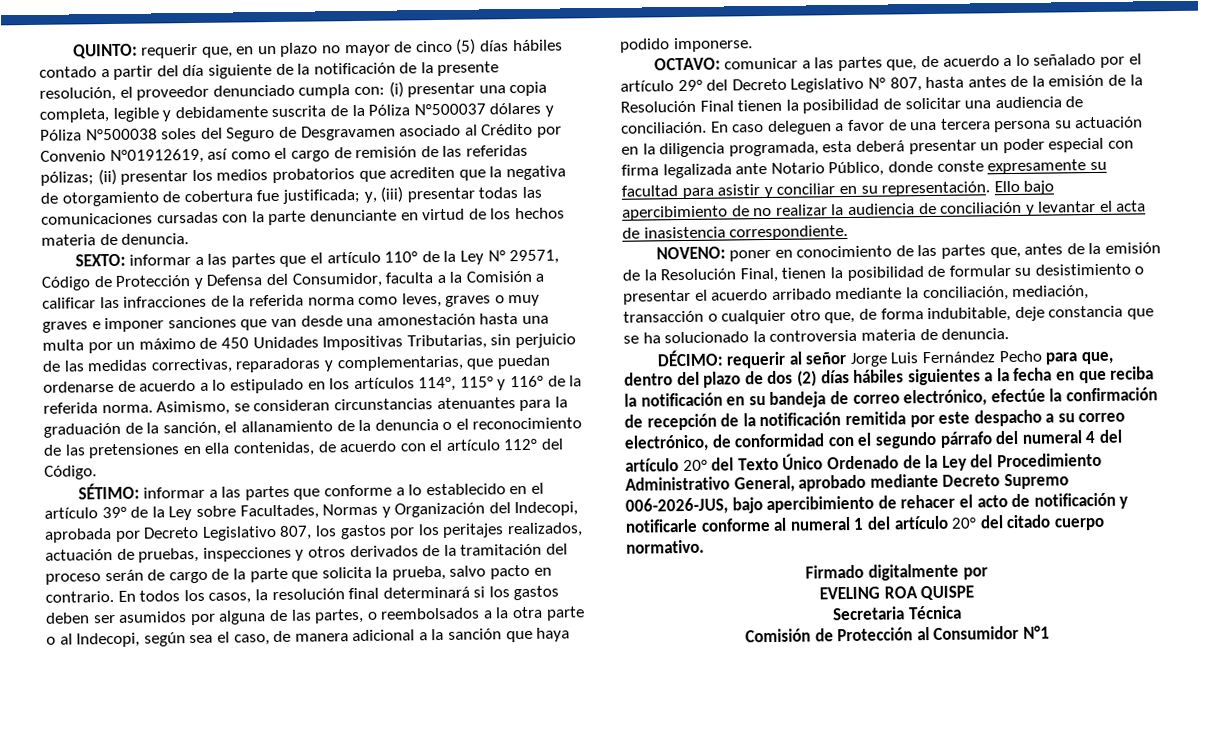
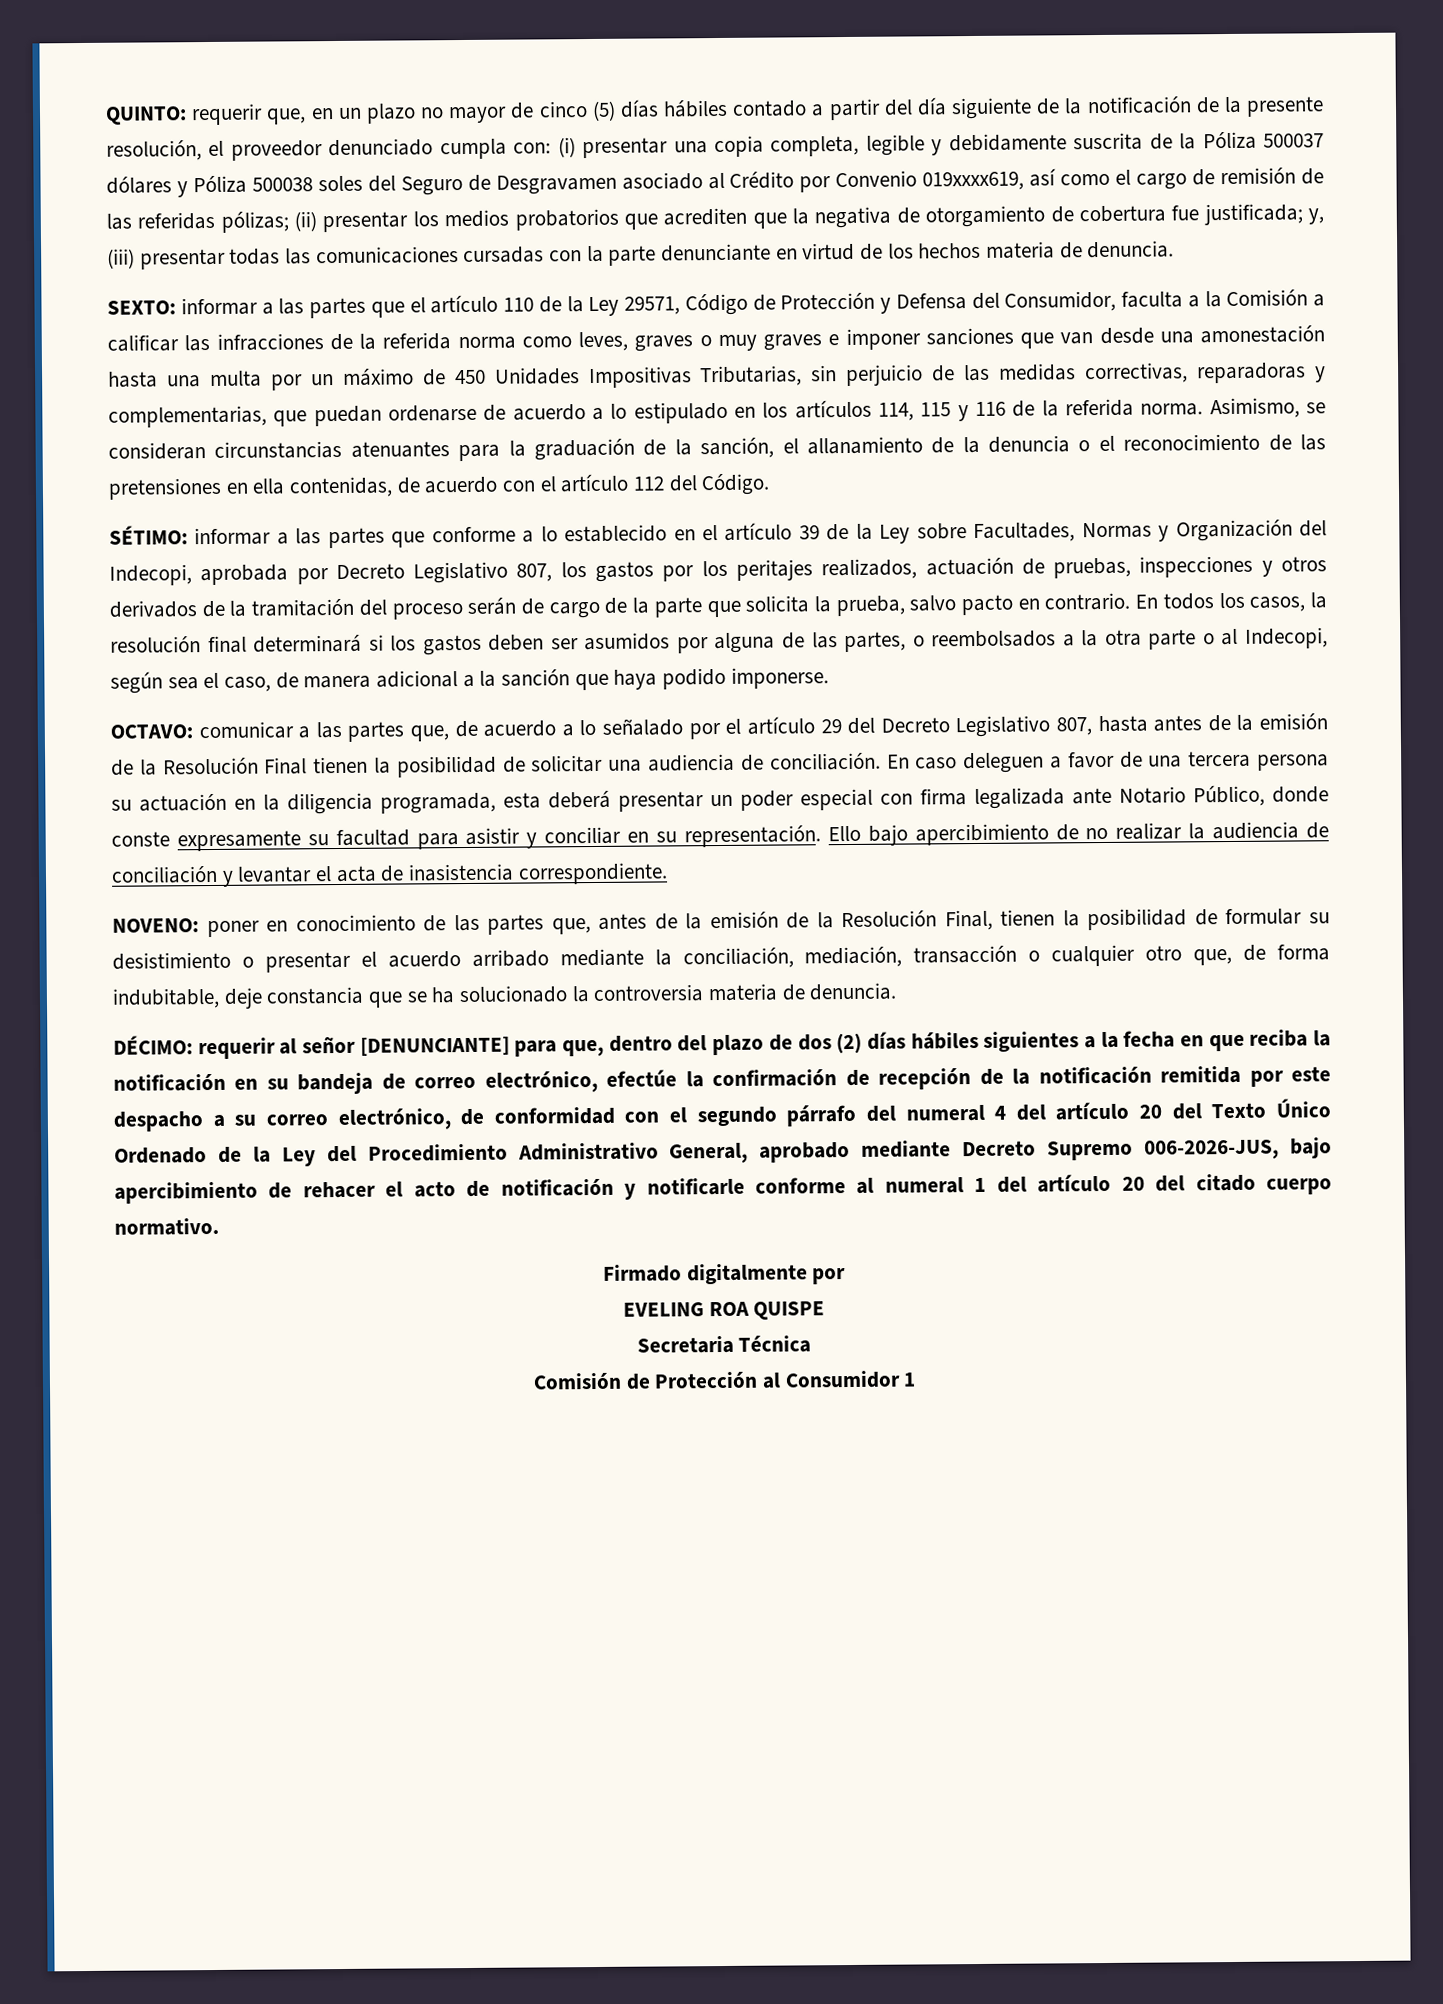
[413,103,486,116] N°500037 -> [1262,133,1324,148] 500037
[85,128,158,141] N°500038 -> [251,177,313,192] 500038
[109,148,204,165] N°01912619, -> [922,171,1025,191] 019xxxx619,
[384,250,506,265] 110° de la Ley N° -> [503,296,620,317] 110 de la Ley
[418,375,545,392] 114°, 115° y 116° -> [878,401,1007,422] 114, 115 y 116
[503,438,539,451] 112° -> [633,476,665,491] 112
[101,506,127,519] 39° -> [798,525,820,540] 39
[677,79,703,92] 29° -> [820,719,842,734] 29
[867,77,886,89] N° -> (1051, 726) none
[849,350,1042,367] Jorge Luis Fernández Pecho -> [359,1036,510,1056] [DENUNCIANTE]
[682,459,708,472] 20° -> [1139,1104,1163,1119] 20
[951,517,978,529] 20° -> [1121,1176,1145,1191] 20
[1022,625,1050,639] N°1 -> [903,1372,917,1387] 1

